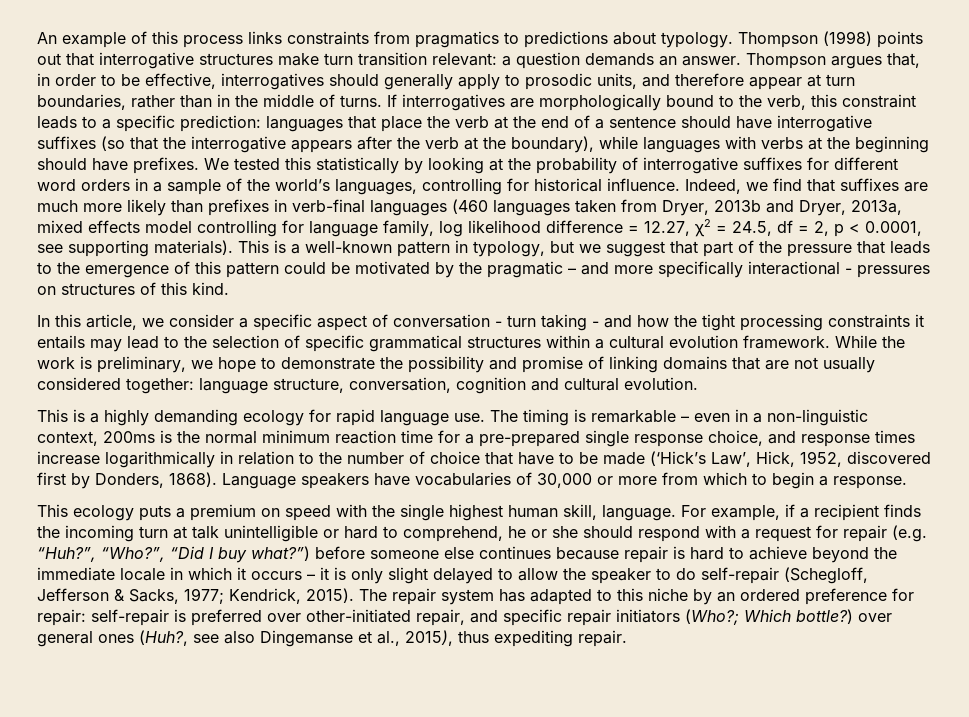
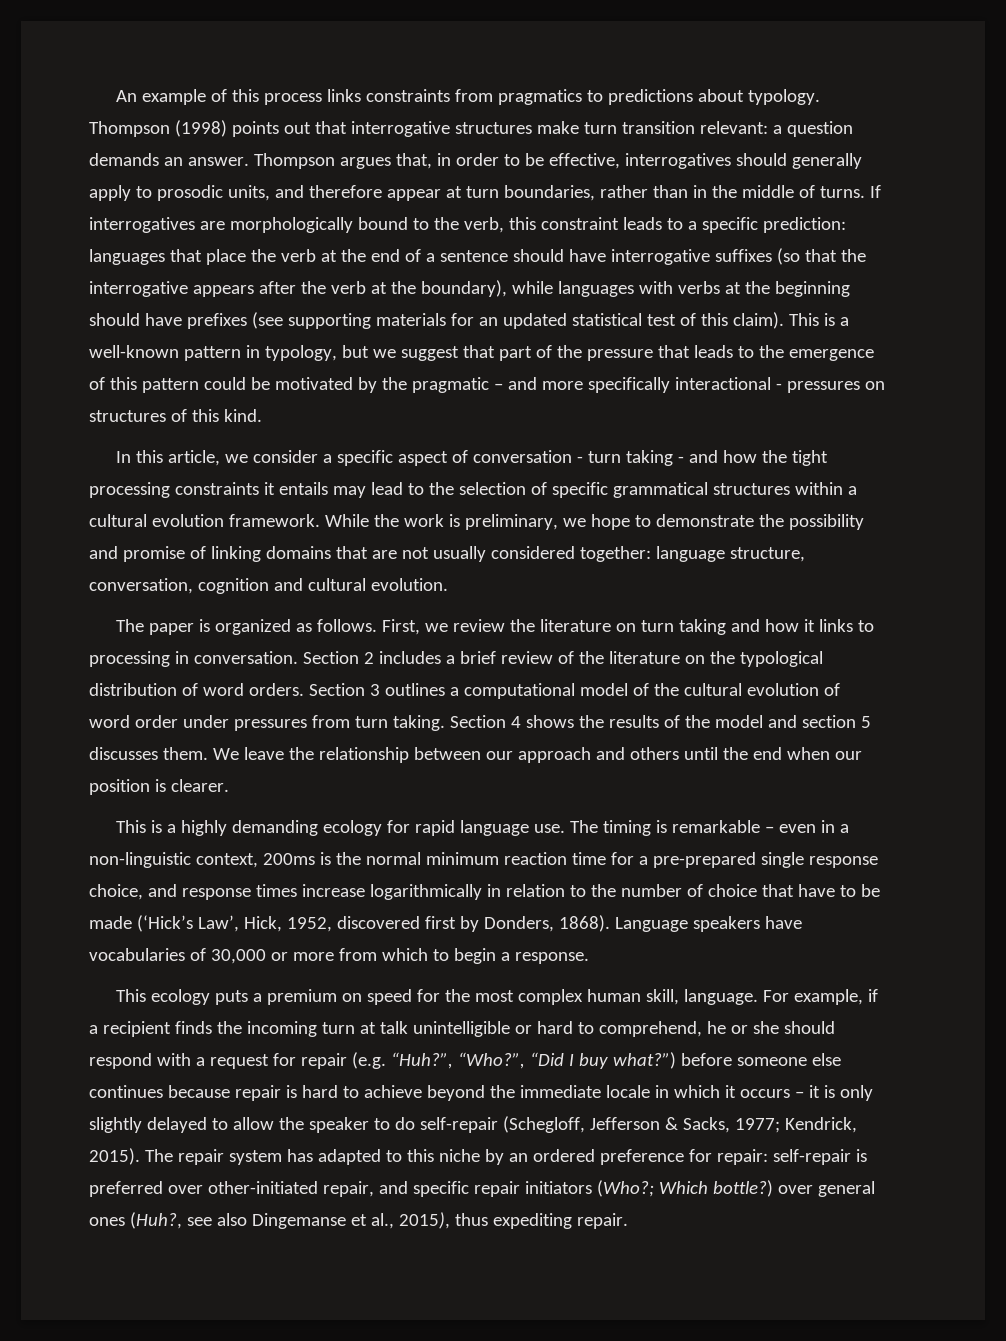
[133,157,898,174] [37,178,928,195] [37,199,902,216] [37,219,922,237] [37,240,233,257] prefixes. We tested this statistically by looking at the probability of interrogative suffixes for different word orders in a sample of the world’s languages, controlling for historical influence. Indeed, we find that suffixes are much more likely than prefixes in verb-final languages (460 languages taken from Dryer, 2013b and Dryer, 2013a, mixed effects model controlling for language family, log likelihood difference = 12.27, χ2 = 24.5, df = 2, p < 0.0001, see supporting materials). -> [186,312,784,329] prefixes (see supporting materials for an updated statistical test of this claim).
(698, 383) none -> [116,619,875,635] [89,651,823,667] [89,683,840,699] [89,715,871,731] [89,747,862,763] [89,779,229,795] // The paper is organized as follows. First, we review the literature on turn taking and how it links to processing in conversation. Section 2 includes a brief review of the literature on the typological distribution of word orders. Section 3 outlines a computational model of the cultural evolution of word order under pressures from turn taking. Section 4 shows the results of the model and section 5 discusses them. We leave the relationship between our approach and others until the end when our position is clearer.
[336,504,503,521] with the single highest -> [417,989,584,1005] for the most complex
[388,567,428,584] slight -> [89,1117,142,1133] slightly

